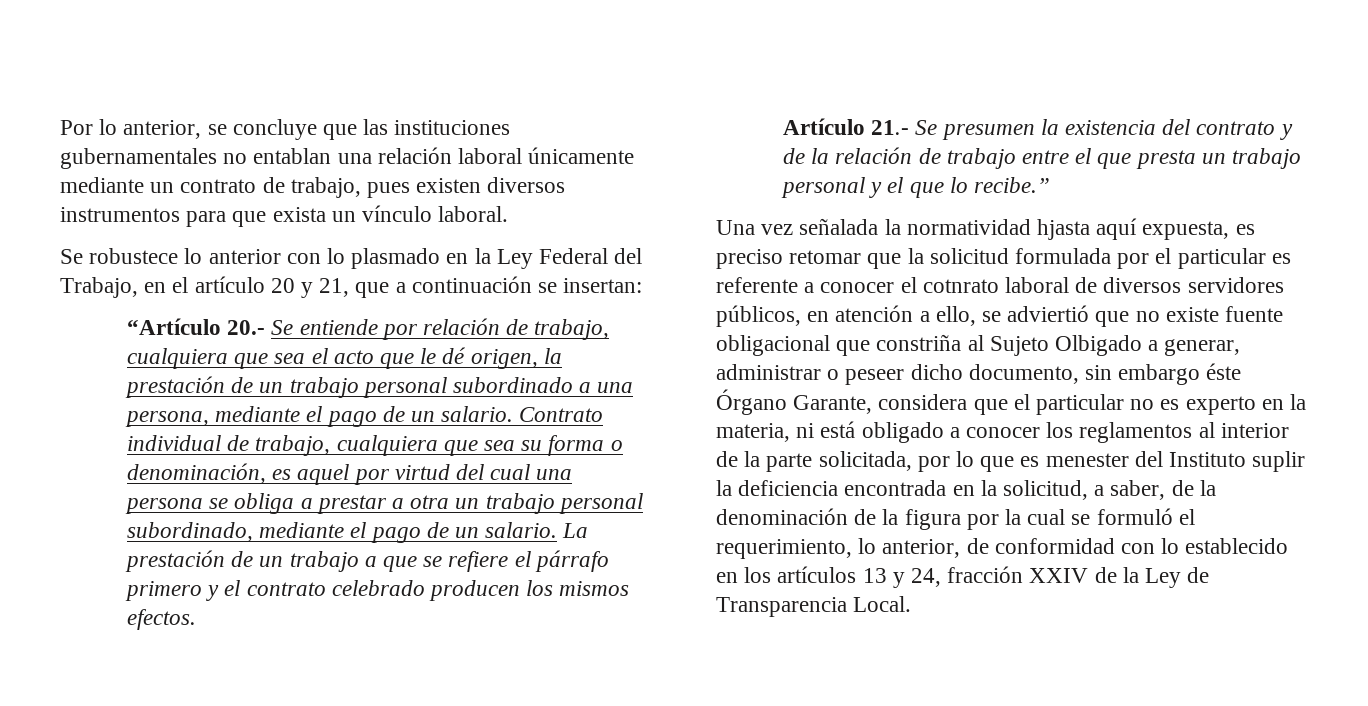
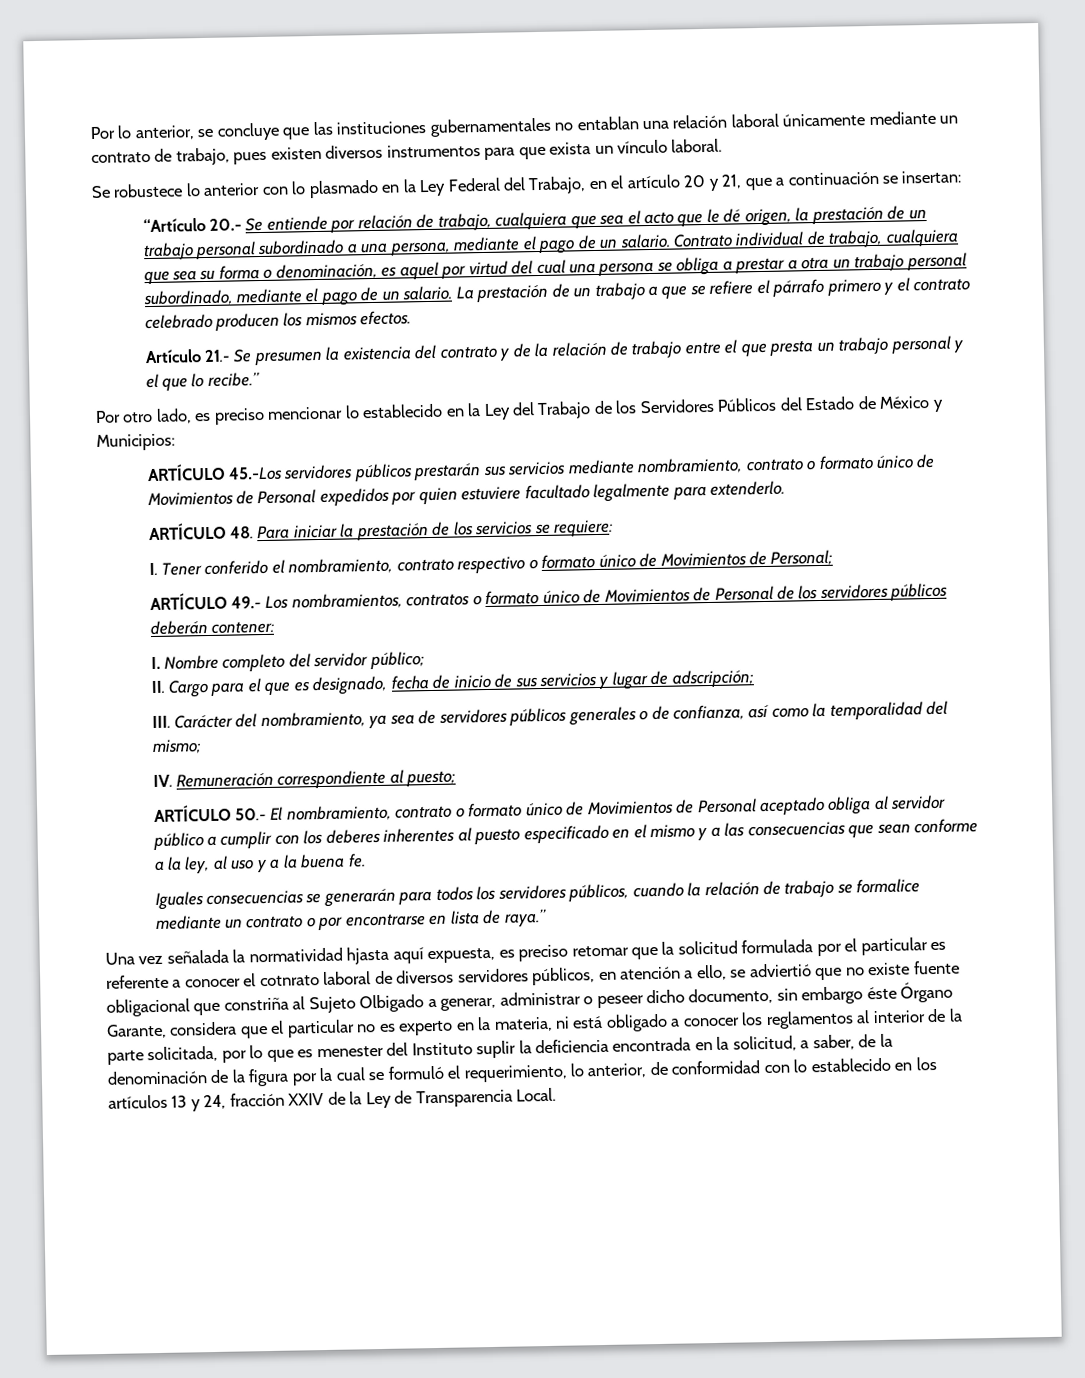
(1051, 185) none -> [95,395,944,425] [96,433,175,451] [146,453,936,482] [146,480,786,507] [147,519,614,541] [148,549,834,576] [149,582,949,611] [149,620,274,636] [150,651,425,672] [150,669,754,698] [151,700,949,729] [151,739,202,755] [152,769,457,789] [153,794,947,823] [152,818,979,851] [154,853,366,874] [154,878,921,911] [155,908,547,931] // Por otro lado, es preciso mencionar lo establecido en la Ley del Trabajo de los Servidores Públicos del Estado de México y Municipios: // ARTÍCULO 45.-Los servidores públicos prestarán sus servicios mediante nombramiento, contrato o formato único de Movimientos de Personal expedidos por quien estuviere facultado legalmente para extenderlo. // ARTÍCULO 48. Para iniciar la prestación de los servicios se requiere: // I. Tener conferido el nombramiento, contrato respectivo o formato único de Movimientos de Personal; // ARTÍCULO 49.- Los nombramientos, contratos o formato único de Movimientos de Personal de los servidores públicos deberán contener: // I. Nombre completo del servidor público; // II. Cargo para el que es designado, fecha de inicio de sus servicios y lugar de adscripción; // III. Carácter del nombramiento, ya sea de servidores públicos generales o de confianza, así como la temporalidad del mismo; // IV. Remuneración correspondiente al puesto; // ARTÍCULO 50.- El nombramiento, contrato o formato único de Movimientos de Personal aceptado obliga al servidor público a cumplir con los deberes inherentes al puesto especificado en el mismo y a las consecuencias que sean conforme a la ley, al uso y a la buena fe. // Iguales consecuencias se generarán para todos los servidores públicos, cuando la relación de trabajo se formalice mediante un contrato o por encontrarse en lista de raya.”

